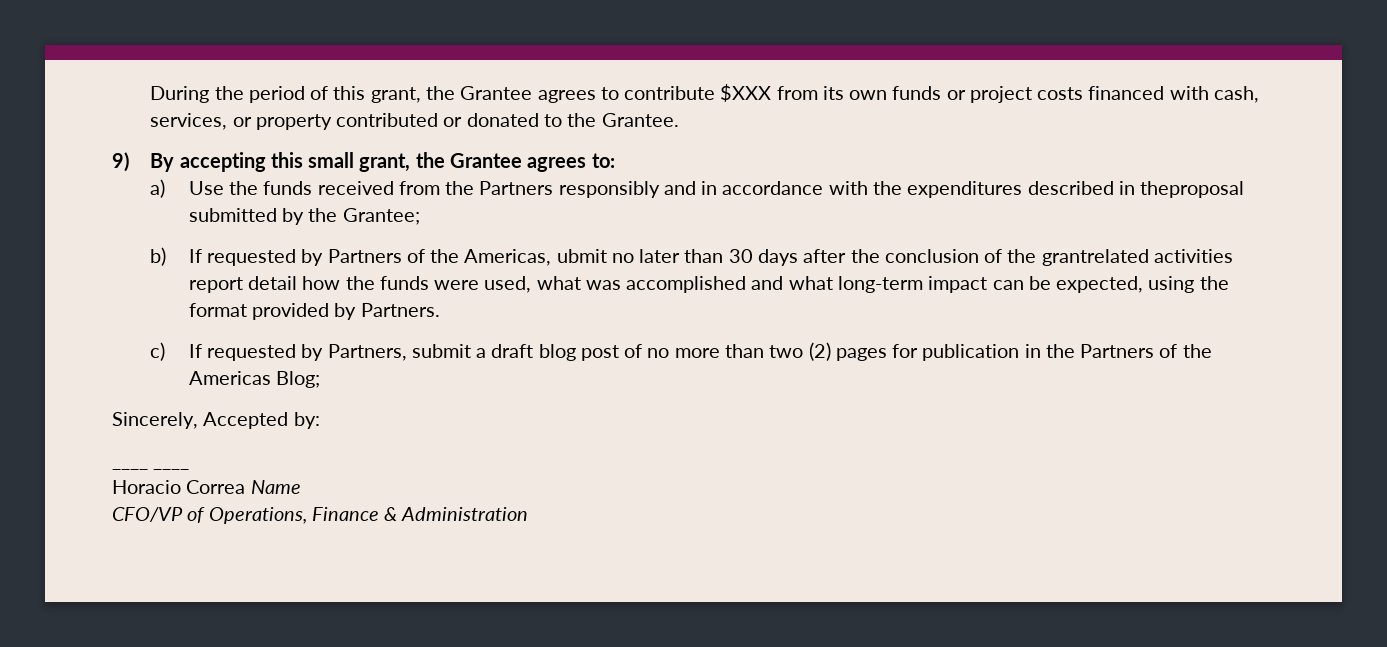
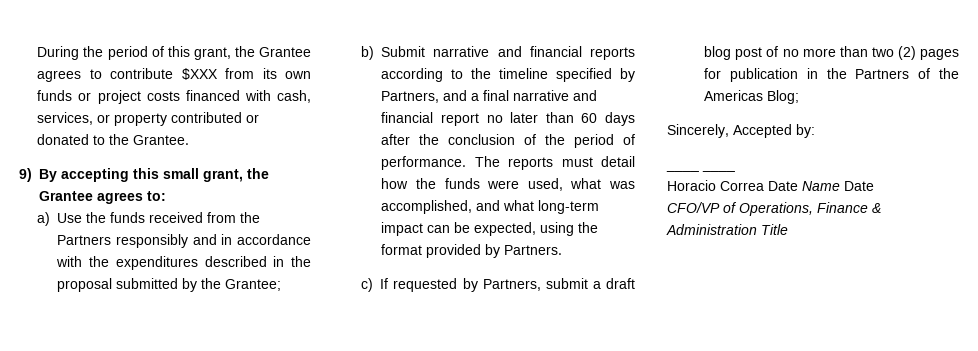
[1140,181,1245,198] theproposal -> [291,256,311,267] [57,278,113,292] the proposal
[188,249,607,266] If requested by Partners of the Americas, ubmit -> [381,46,635,60] [381,68,635,82] [381,90,598,103] [381,112,479,126] Submit narrative and financial reports according to the timeline specified by Partners, and a final narrative and financial report
[728,249,753,263] 30 -> [581,113,598,123] 60
[1041,249,1233,266] [188,277,243,293] grantrelated activities report -> [574,134,635,148] [381,156,593,170] period of performance. The reports must
[626,276,747,293] accomplished -> [381,200,473,214] accomplished,
(246, 487) none -> [768,181,798,191] Date
(301, 487) none -> [844,181,874,191] Date
(529, 514) none -> [761,224,788,235] Title

